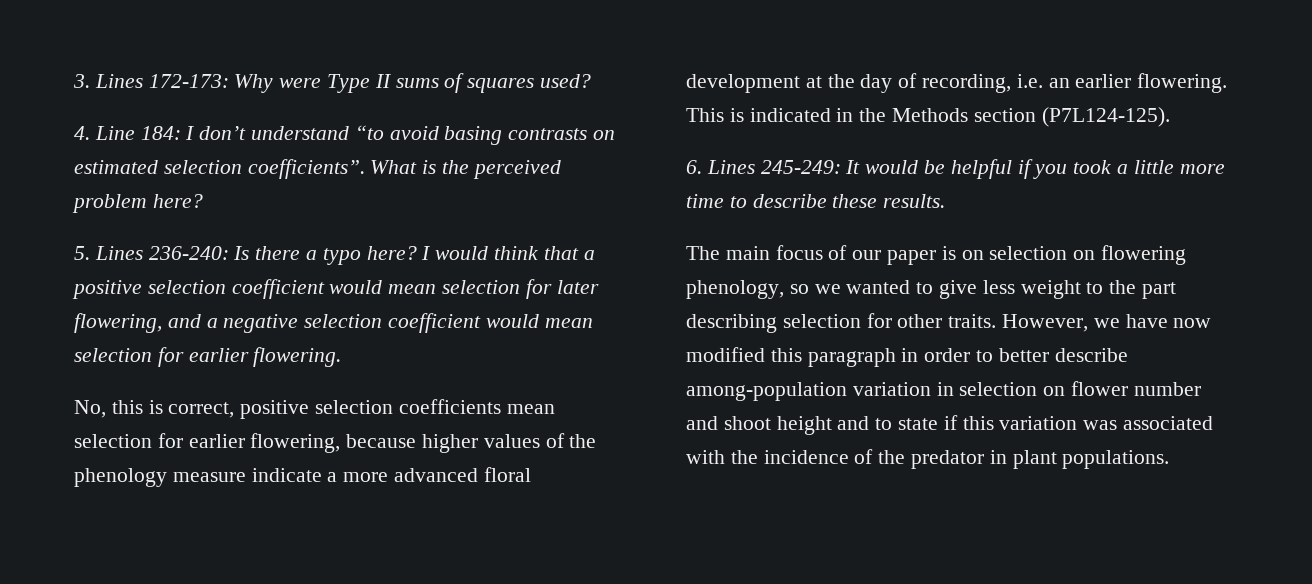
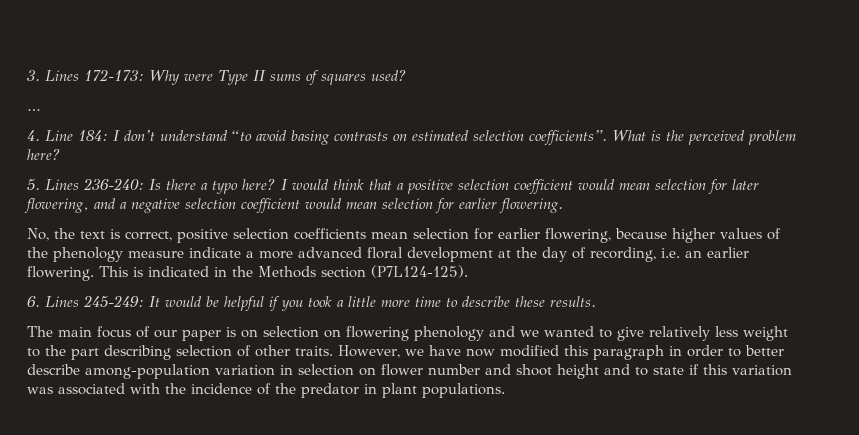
(592, 81) none -> [27,109,40,111] // …
[111,400,143,414] this -> [54,228,105,239] the text
[686,280,809,299] phenology, so -> [414,326,515,341] phenology and
(978, 289) none -> [649,326,710,341] relatively
[866,313,892,328] for -> [237,345,251,357] of

